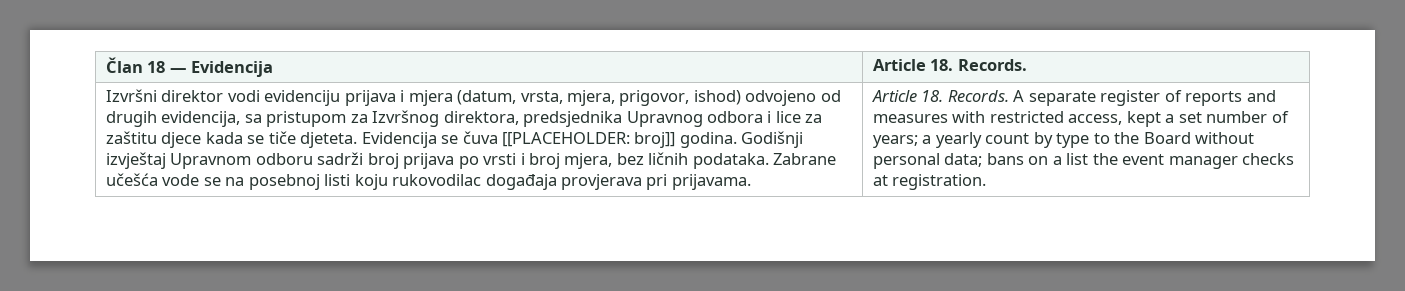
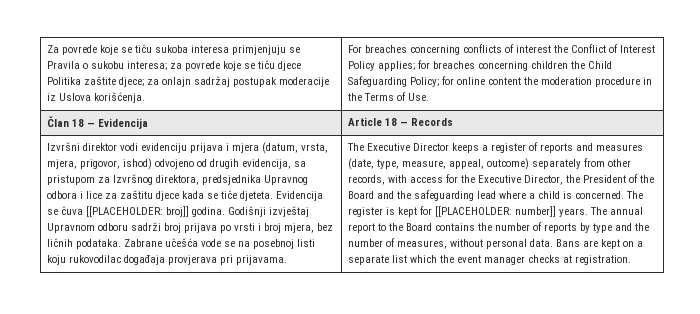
(105, 65) none -> [46,44,300,55] [46,60,301,71] [46,76,329,87] [46,92,145,103] [347,44,655,55] [347,60,612,71] [347,76,652,87] [347,92,429,101] Za povrede koje se tiču sukoba interesa primjenjuju se Pravila o sukobu interesa; za povrede koje se tiču djece Politika zaštite djece; za onlajn sadržaj postupak moderacije iz Uslova korišćenja. | For breaches concerning conflicts of interest the Conflict of Interest Policy applies; for breaches concerning children the Child Safeguarding Policy; for online content the moderation procedure in the Terms of Use. //
[930,59,1027,71] 18. Records. -> [384,118,453,126] 18 — Records
[871,90,1096,106] Article 18. Records. A separate -> [346,143,488,153] The Executive Director keeps a
[952,111,1289,127] [872,132,1254,148] [872,153,1089,169] with restricted access, kept a set number of years; a yearly count by type to the Board without personal data; bans on a list -> [347,158,631,170] [347,174,654,185] [347,190,643,201] [347,206,643,217] [347,222,649,233] [347,238,643,249] [347,255,437,265] (date, type, measure, appeal, outcome) separately from other records, with access for the Executive Director, the President of the Board and the safeguarding lead where a child is concerned. The register is kept for [[PLACEHOLDER: number]] years. The annual report to the Board contains the number of reports by type and the number of measures, without personal data. Bans are kept on a separate list which

